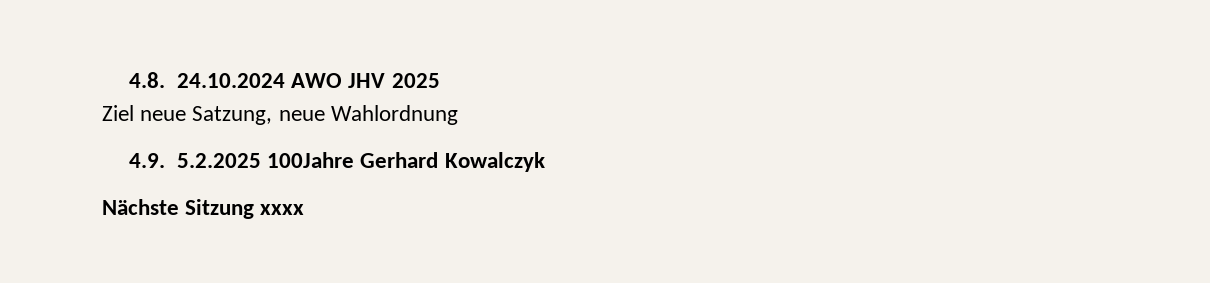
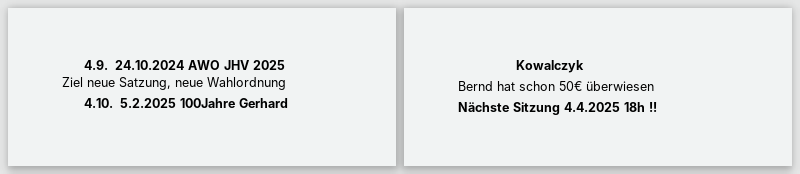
[129,72,166,88] 4.8. -> [84,60,109,70] 4.9.
[129,153,166,168] 4.9. -> [84,98,114,108] 4.10.
(545, 162) none -> [458,81,654,91] // Bernd hat schon 50€ überwiesen
[260,204,305,215] xxxx -> [564,102,657,112] 4.4.2025 18h !!

